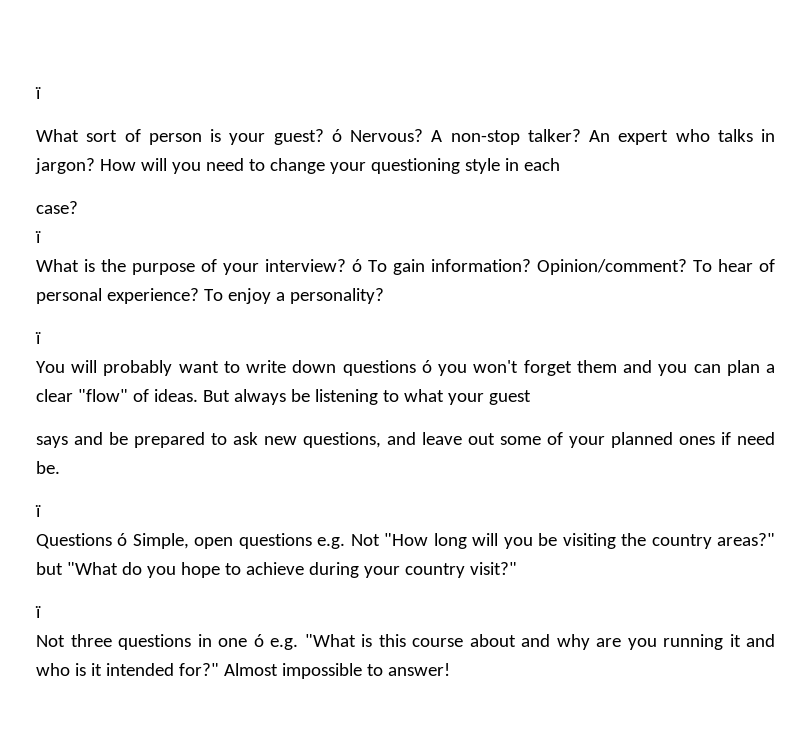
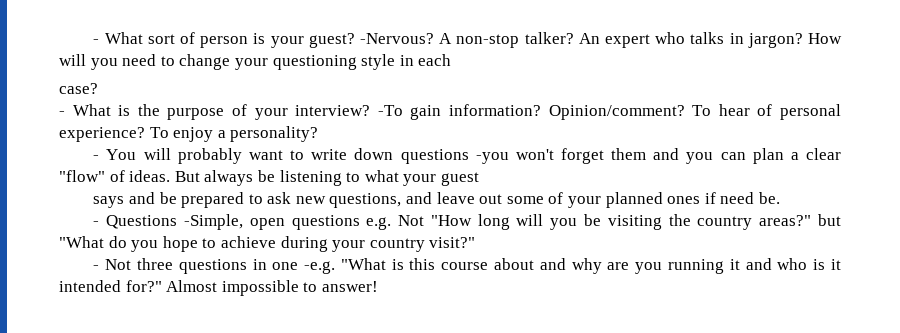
[35,87,41,99] ï // -> [93,39,100,44] -
[331,129,423,142] ó Nervous? -> [359,33,434,44] -Nervous?
[35,231,41,243] ï // -> [59,111,65,116] -
[352,259,387,272] ó To -> [377,105,403,116] -To
[35,332,41,344] ï // -> [93,155,100,160] -
[421,360,468,376] ó you -> [475,152,509,164] -you
[35,505,41,517] [36,533,189,549] ï // Questions ó Simple, -> [93,214,243,230] - Questions -Simple,
[35,606,41,618] ï // -> [93,265,100,270] -
[253,634,298,650] ó e.g. -> [304,261,336,274] -e.g.

